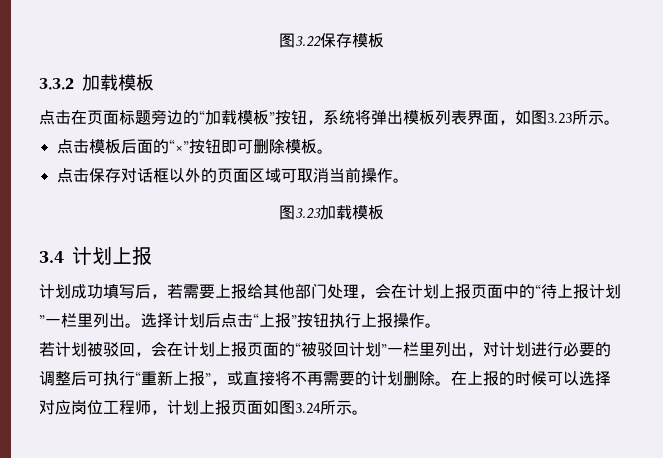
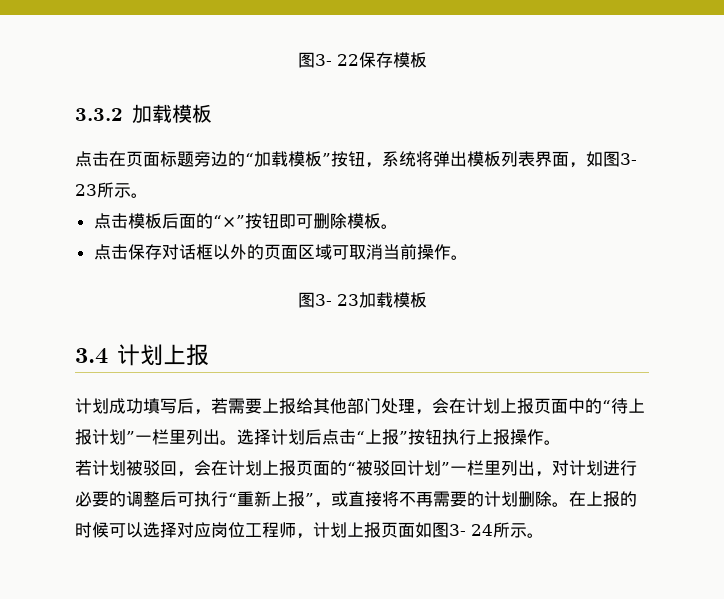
[279,33,321,48] 图3.22 -> [297,52,359,68] 图3- 22
[547,113,572,124] 3.23 -> [620,153,637,165] [75,184,97,196] 3- 23
[295,208,321,219] 3.23 -> [314,294,359,306] 3- 23
[295,403,321,414] 3.24 -> [449,524,493,536] 3- 24

